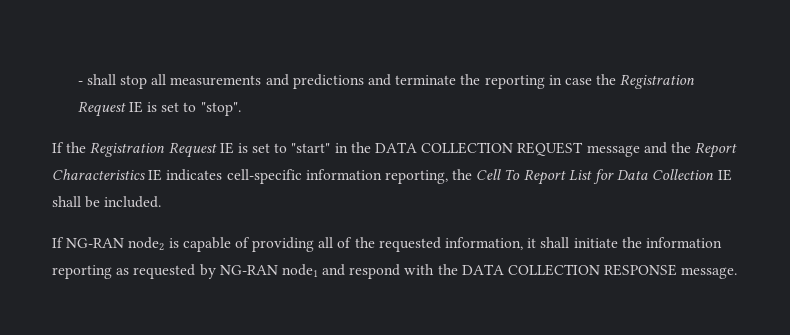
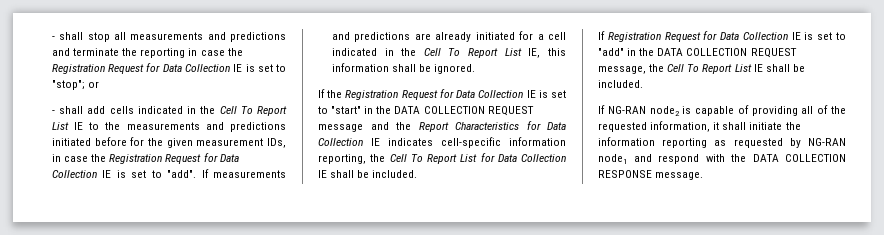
[128,101,241,116] IE is set to "stop". -> [146,63,286,72] [51,80,100,90] [51,106,288,116] [51,122,286,132] [51,137,286,148] [51,153,239,164] [51,169,286,178] [331,31,566,42] [331,48,566,58] [331,63,476,74] for Data Collection IE is set to "stop"; or // - shall add cells indicated in the Cell To Report List IE to the measurements and predictions initiated before for the given measurement IDs, in case the Registration Request for Data Collection IE is set to "add". If measurements and predictions are already initiated for a cell indicated in the Cell To Report List IE, this information shall be ignored.
(217, 150) none -> [439,89,524,98] for Data Collection
(145, 174) none -> [526,121,566,130] [318,138,363,146] for Data Collection
(162, 202) none -> [598,31,846,42] [598,48,797,58] [598,64,805,74] [598,80,643,88] // If Registration Request for Data Collection IE is set to "add" in the DATA COLLECTION REQUEST message, the Cell To Report List IE shall be included.

